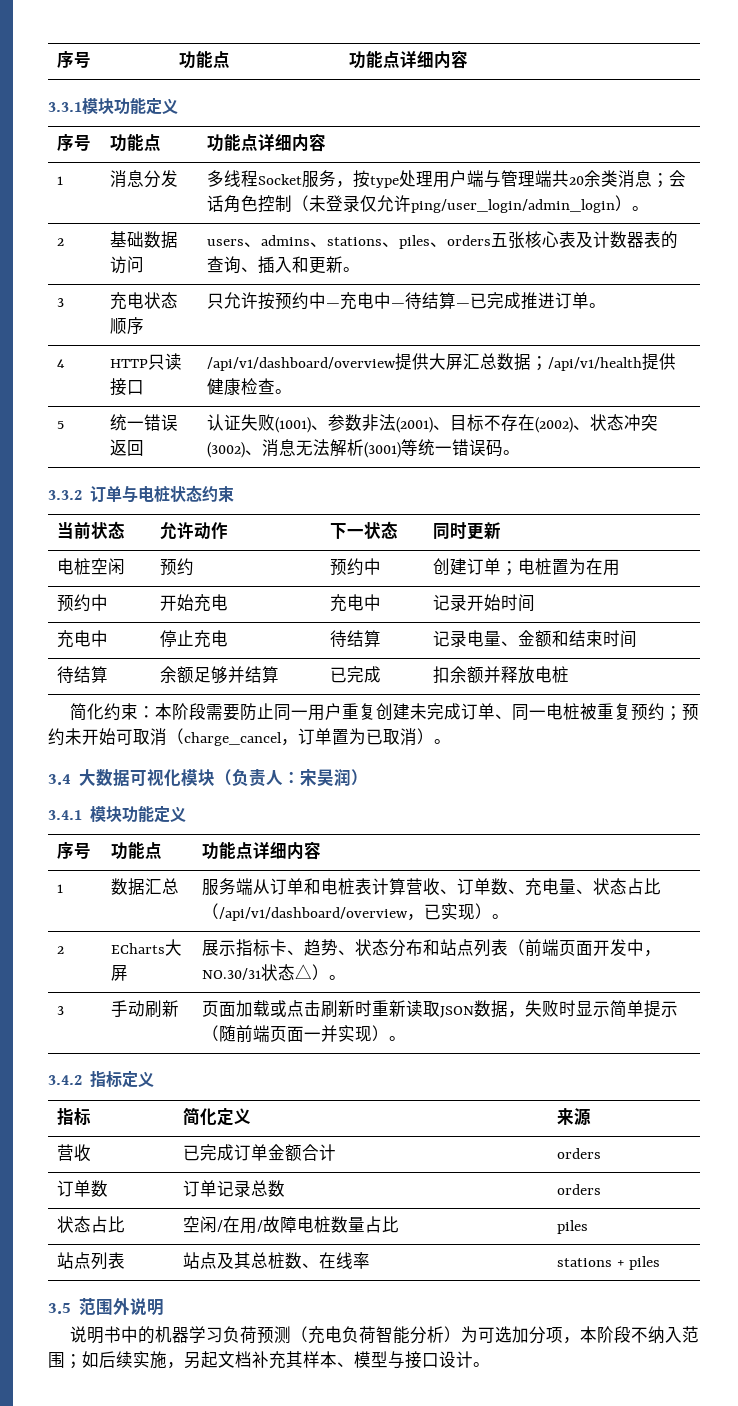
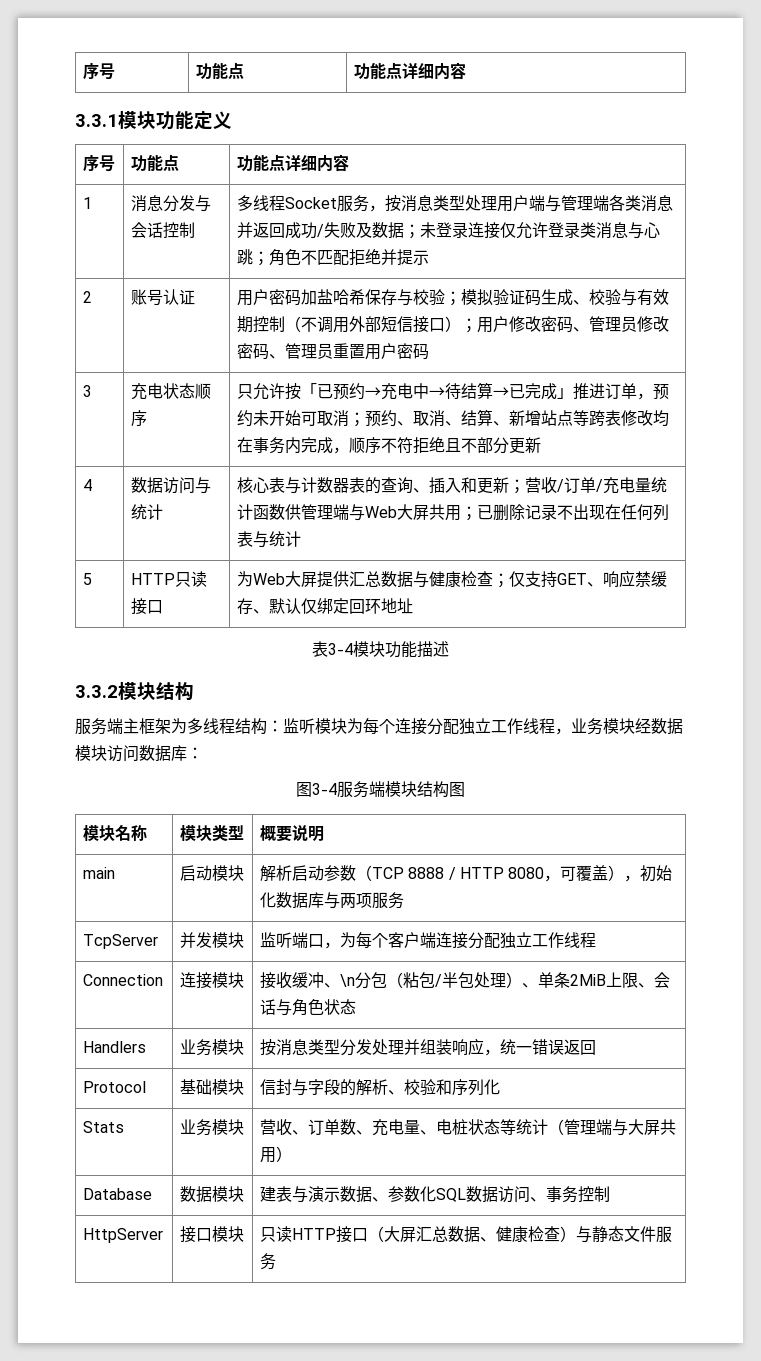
(179, 178) none -> [194,195,211,212] [130,222,195,239] 与会话控制
[370,176,400,188] type -> [400,195,465,212] 消息类型
[552,170,687,188] [207,195,650,213] [57,238,65,246] [110,231,179,249] [110,256,145,274] [207,231,679,249] [207,256,361,274] 共20余类消息；会话角色控制（未登录仅允许ping/user_login/admin_login）。 // 2 | 基础数据访问 | users、admins、stations、piles、orders五张核心表及计数器表的查询、插入和更新。 -> [608,195,673,212] [236,222,660,239] [236,249,429,266] [82,291,92,303] [130,289,195,306] [236,289,669,306] [236,316,669,333] [236,343,429,360] 各类消息并返回成功/失败及数据；未登录连接仅允许登录类消息与心跳；角色不匹配拒绝并提示 // 2 | 账号认证 | 用户密码加盐哈希保存与校验；模拟验证码生成、校验与有效期控制（不调用外部短信接口）；用户修改密码、管理员修改密码、管理员重置用户密码
[275,292,607,310] [57,359,66,368] [110,353,183,370] [110,378,145,396] [207,353,677,371] [207,378,293,396] [57,421,65,429] [110,414,179,431] [110,439,145,456] [207,414,659,433] [207,439,521,458] [48,485,235,503] [57,521,126,539] [160,521,229,540] [330,521,399,539] [433,522,502,540] [57,558,126,575] [160,558,195,576] [330,558,382,576] [433,558,621,576] [57,594,109,612] [160,594,229,612] [330,594,382,612] [433,594,536,612] [57,630,109,648] [160,630,229,648] [330,630,382,648] [433,630,638,648] [57,666,109,684] [160,666,280,684] [330,666,382,683] [433,666,570,684] [70,703,700,721] [48,728,451,746] [48,768,369,787] [48,805,187,823] [57,842,92,859] [111,841,163,860] [202,841,322,860] [57,884,64,893] [111,878,180,896] [202,878,407,896] 预约中—充电中—待结算—已完成推进订单。 // 4 | HTTP只读接口 | /api/v1/dashboard/overview提供大屏汇总数据；/api/v1/health提供健康检查。 // 5 | 统一错误返回 | 认证失败(1001)、参数非法(2001)、目标不存在(2002)、状态冲突(3002)、消息无法解析(3001)等统一错误码。 // 3.3.2订单与电桩状态约束 // 当前状态 | 允许动作 | 下一状态 | 同时更新 // 电桩空闲 | 预约 | 预约中 | 创建订单；电桩置为在用 // 预约中 | 开始充电 | 充电中 | 记录开始时间 // 充电中 | 停止充电 | 待结算 | 记录电量、金额和结束时间 // 待结算 | 余额足够并结算 | 已完成 | 扣余额并释放电桩 // 简化约束：本阶段需要防止同一用户重复创建未完成订单、同一电桩被重复预约；预约未开始可取消（charge_cancel，订单置为已取消）。 // 3.4大数据可视化模块（负责人：宋昊润） // 3.4.1模块功能定义 // 序号 | 功能点 | 功能点详细内容 // 1 | 数据汇总 | 服务端从订单和电桩表计算 -> [300,382,669,400] [236,409,669,427] [236,437,541,454] [82,479,92,491] [130,477,211,494] [130,504,163,520] [236,477,667,494] [236,504,669,521] [236,531,301,548] [82,573,92,585] [130,571,207,587] [130,598,163,615] [236,570,667,588] [236,598,413,614] [312,641,449,658] [75,682,194,701] [75,718,683,735] [75,745,203,762] [296,781,465,798] [82,825,147,842] [179,825,244,842] [259,825,324,842] [82,867,115,879] [179,865,244,881] [259,865,673,882] [259,892,404,909] [82,934,158,949] [179,932,244,948] [259,932,596,949] [82,974,163,986] [179,972,244,989] [259,972,670,989] [259,999,356,1016] [82,1041,146,1053] [179,1039,244,1056] [259,1038,596,1056] [82,1081,146,1093] [179,1079,244,1095] [259,1079,500,1096] [82,1121,124,1133] [179,1119,244,1136] 「已预约→充电中→待结算→已完成」推进订单，预约未开始可取消；预约、取消、结算、新增站点等跨表修改均在事务内完成，顺序不符拒绝且不部分更新 // 4 | 数据访问与统计 | 核心表与计数器表的查询、插入和更新；营收/订单/充电量统计函数供管理端与Web大屏共用；已删除记录不出现在任何列表与统计 // 5 | HTTP只读接口 | 为Web大屏提供汇总数据与健康检查；仅支持GET、响应禁缓存、默认仅绑定回环地址 // 表3-4模块功能描述 // 3.3.2模块结构 // 服务端主框架为多线程结构：监听模块为每个连接分配独立工作线程，业务模块经数据模块访问数据库： // 图3-4服务端模块结构图 // 模块名称 | 模块类型 | 概要说明 // main | 启动模块 | 解析启动参数（TCP 8888 / HTTP 8080，可覆盖），初始化数据库与两项服务 // TcpServer | 并发模块 | 监听端口，为每个客户端连接分配独立工作线程 // Connection | 连接模块 | 接收缓冲、\n分包（粘包/半包处理）、单条2MiB上限、会话与角色状态 // Handlers | 业务模块 | 按消息类型分发处理并组装响应，统一错误返回 // Protocol | 基础模块 | 信封与字段的解析、校验和序列化 // Stats | 业务模块 |
[593,878,662,895] [202,903,510,921] [57,946,65,954] [111,939,183,956] [111,965,129,981] [202,939,662,957] [202,964,347,981] [57,1006,65,1015] [111,1000,180,1018] [202,1000,679,1018] [202,1025,407,1043] [48,1071,155,1088] [57,1108,92,1125] [183,1107,252,1126] [557,1108,592,1126] [57,1144,92,1162] [183,1144,337,1161] [557,1148,602,1159] [57,1180,109,1197] [183,1180,286,1197] [557,1184,602,1195] [57,1216,126,1233] [183,1216,400,1234] [557,1220,589,1234] [57,1252,126,1270] [183,1252,371,1269] [557,1256,661,1270] [48,1298,165,1316] [70,1326,700,1344] [48,1351,490,1369] 状态占比（/api/v1/dashboard/overview，已实现）。 // 2 | ECharts大屏 | 展示指标卡、趋势、状态分布和站点列表（前端页面开发中，NO.30/31状态△）。 // 3 | 手动刷新 | 页面加载或点击刷新时重新读取JSON数据，失败时显示简单提示（随前端页面一并实现）。 // 3.4.2指标定义 // 指标 | 简化定义 | 来源 // 营收 | 已完成订单金额合计 | orders // 订单数 | 订单记录总数 | orders // 状态占比 | 空闲/在用/故障电桩数量占比 | piles // 站点列表 | 站点及其总桩数、在线率 | stations + piles // 3.5范围外说明 // 说明书中的机器学习负荷预测（充电负荷智能分析）为可选加分项，本阶段不纳入范围；如后续实施，另起文档补充其样本、模型与接口设计。 -> [435,1119,676,1136] [259,1146,292,1163] [82,1188,152,1200] [179,1186,244,1203] [259,1186,610,1203] [82,1228,163,1243] [179,1226,244,1243] [259,1226,672,1243] [259,1253,276,1270] 电桩状态等统计（管理端与大屏共用） // Database | 数据模块 | 建表与演示数据、参数化SQL数据访问、事务控制 // HttpServer | 接口模块 | 只读HTTP接口（大屏汇总数据、健康检查）与静态文件服务

